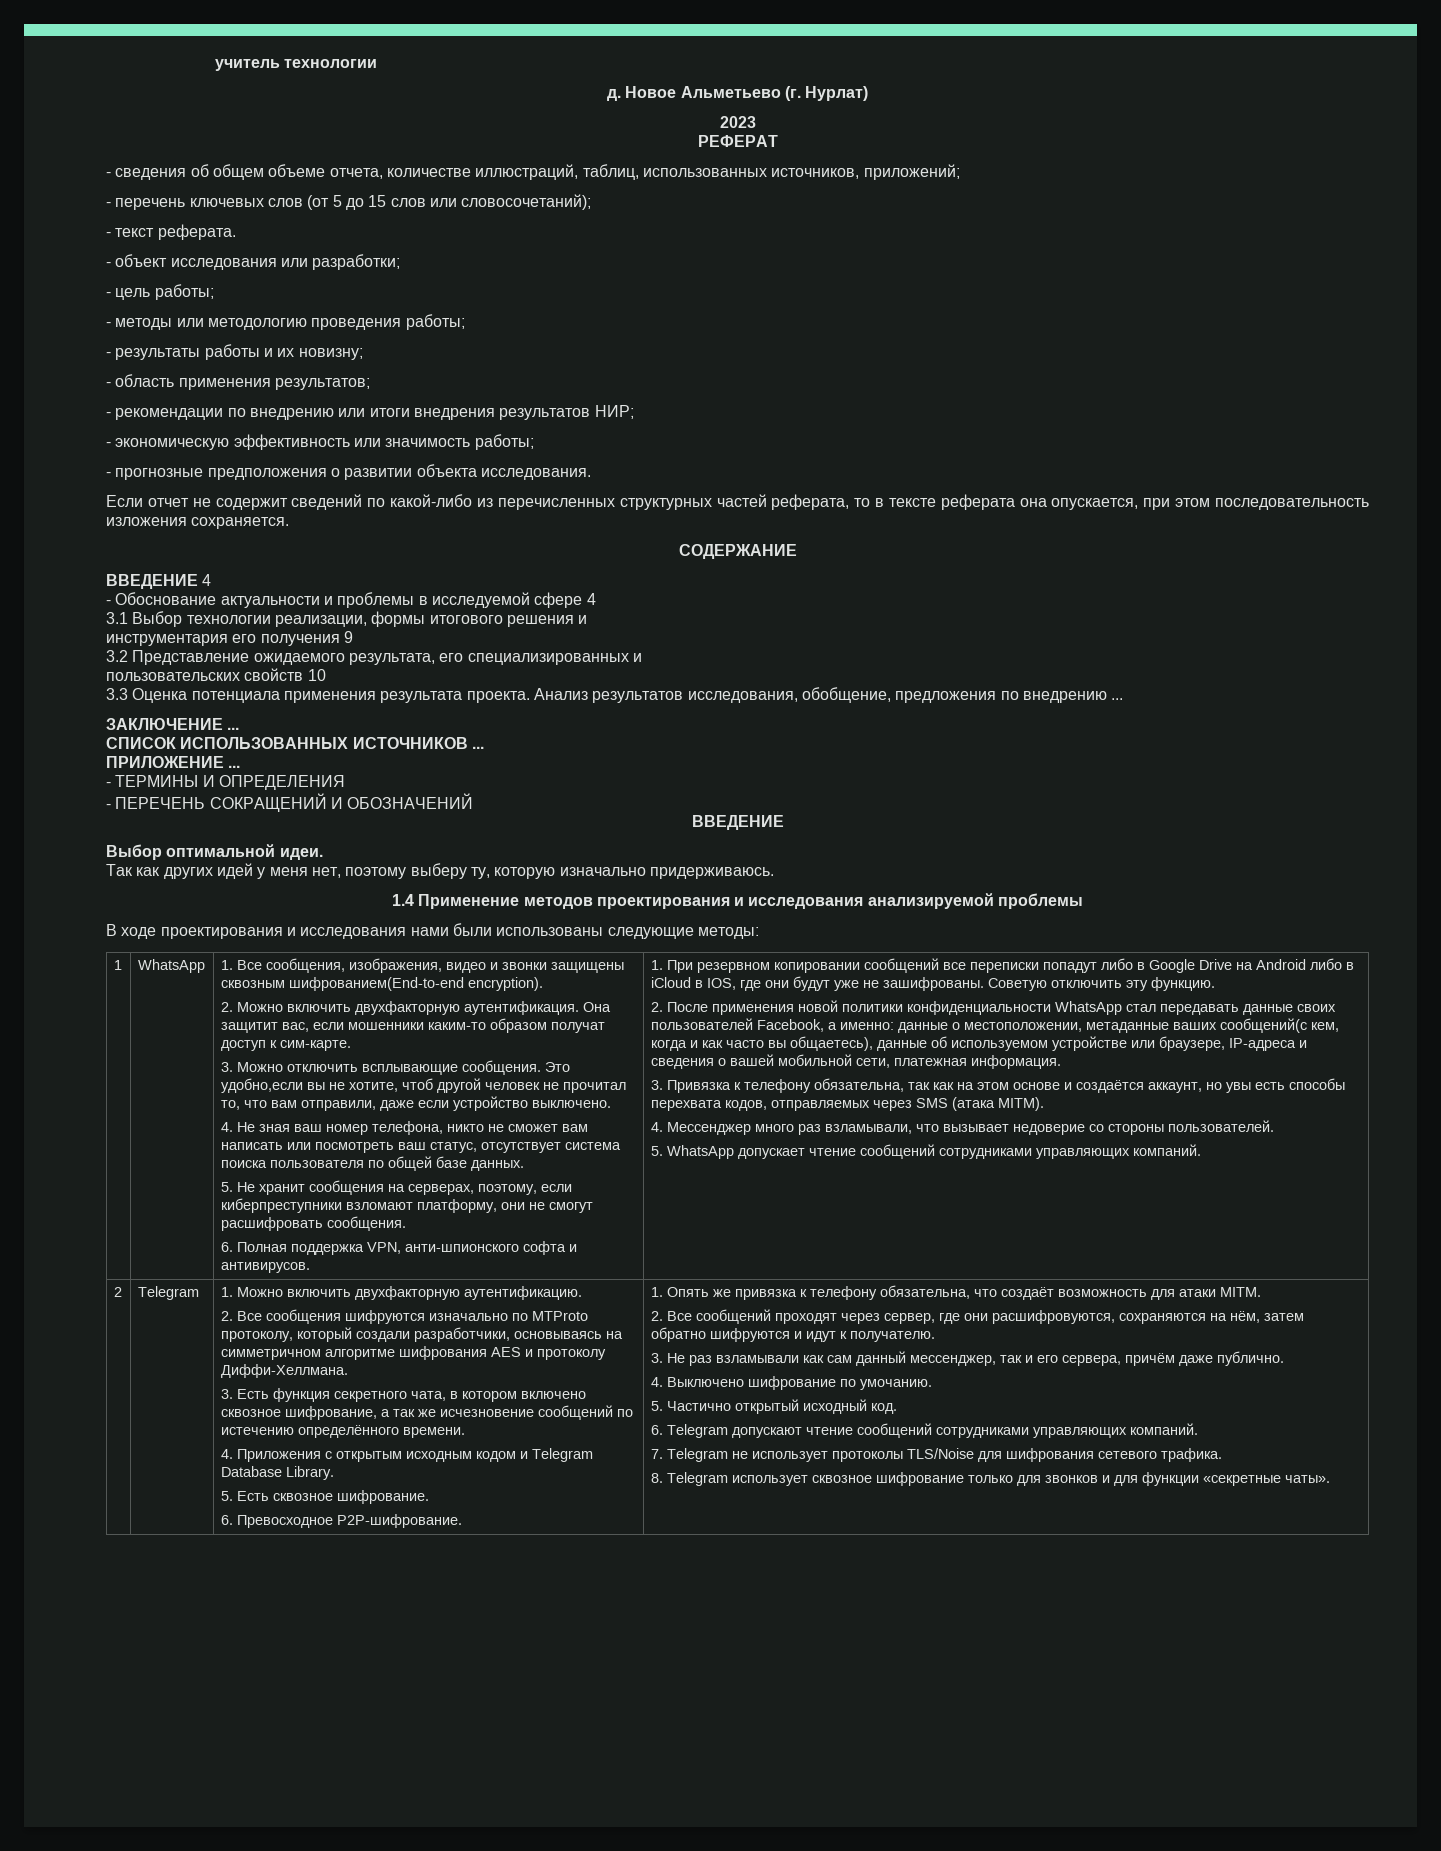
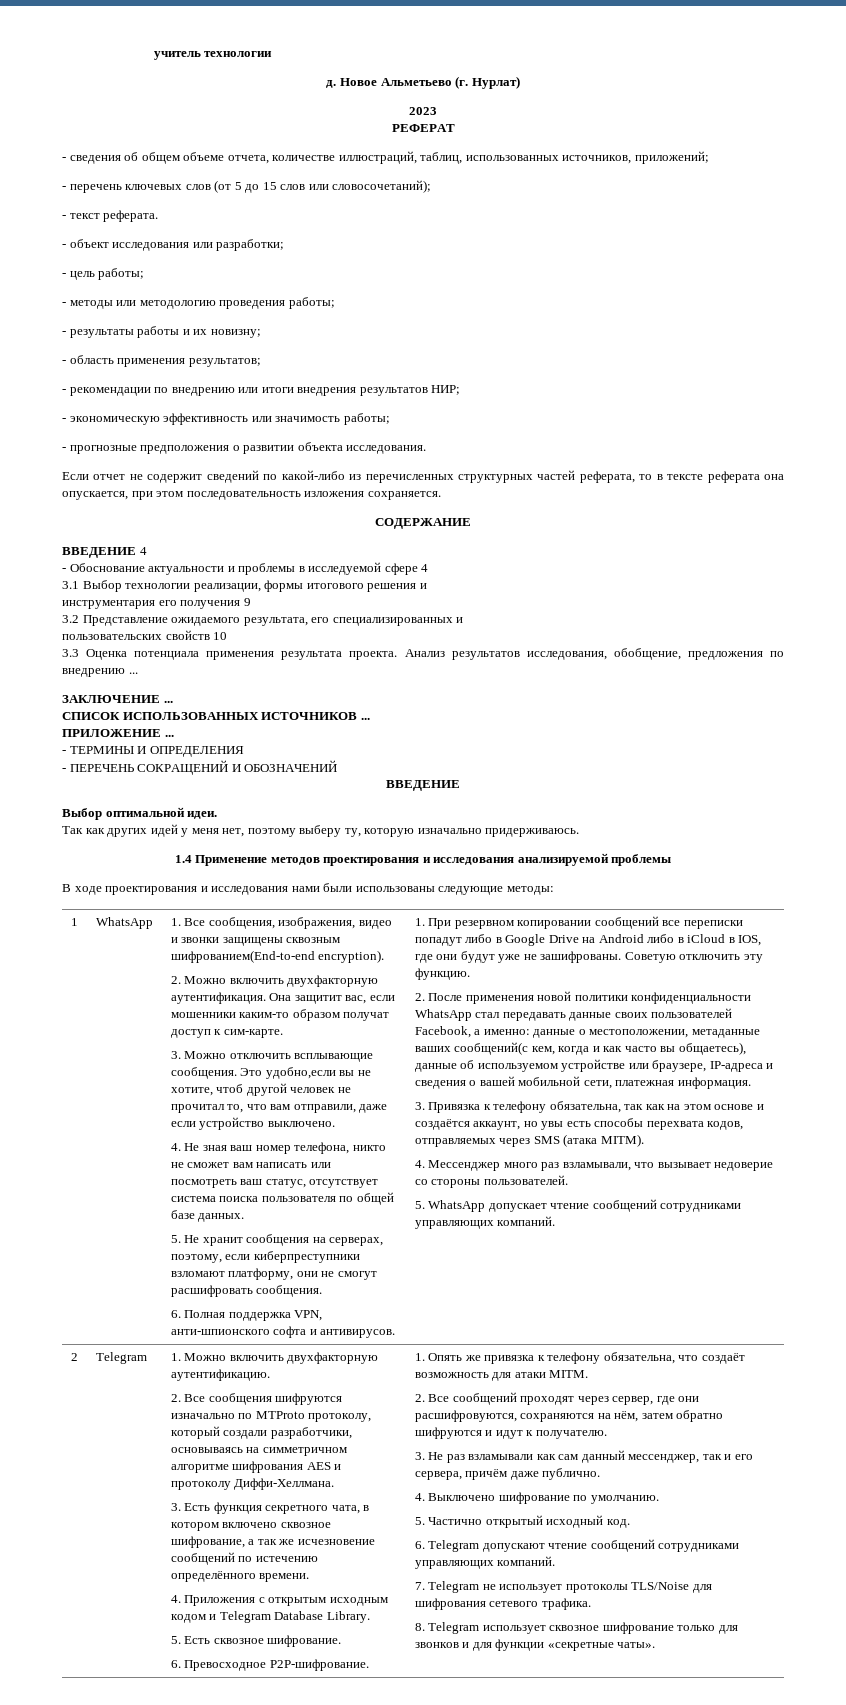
[859,1379,932,1390] умочанию. -> [590,1495,659,1504] умолчанию.

